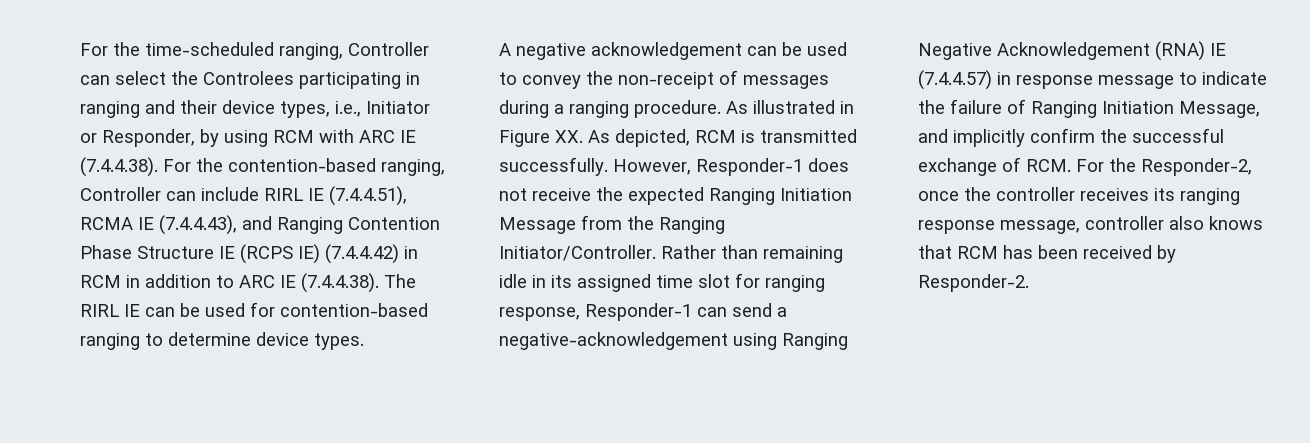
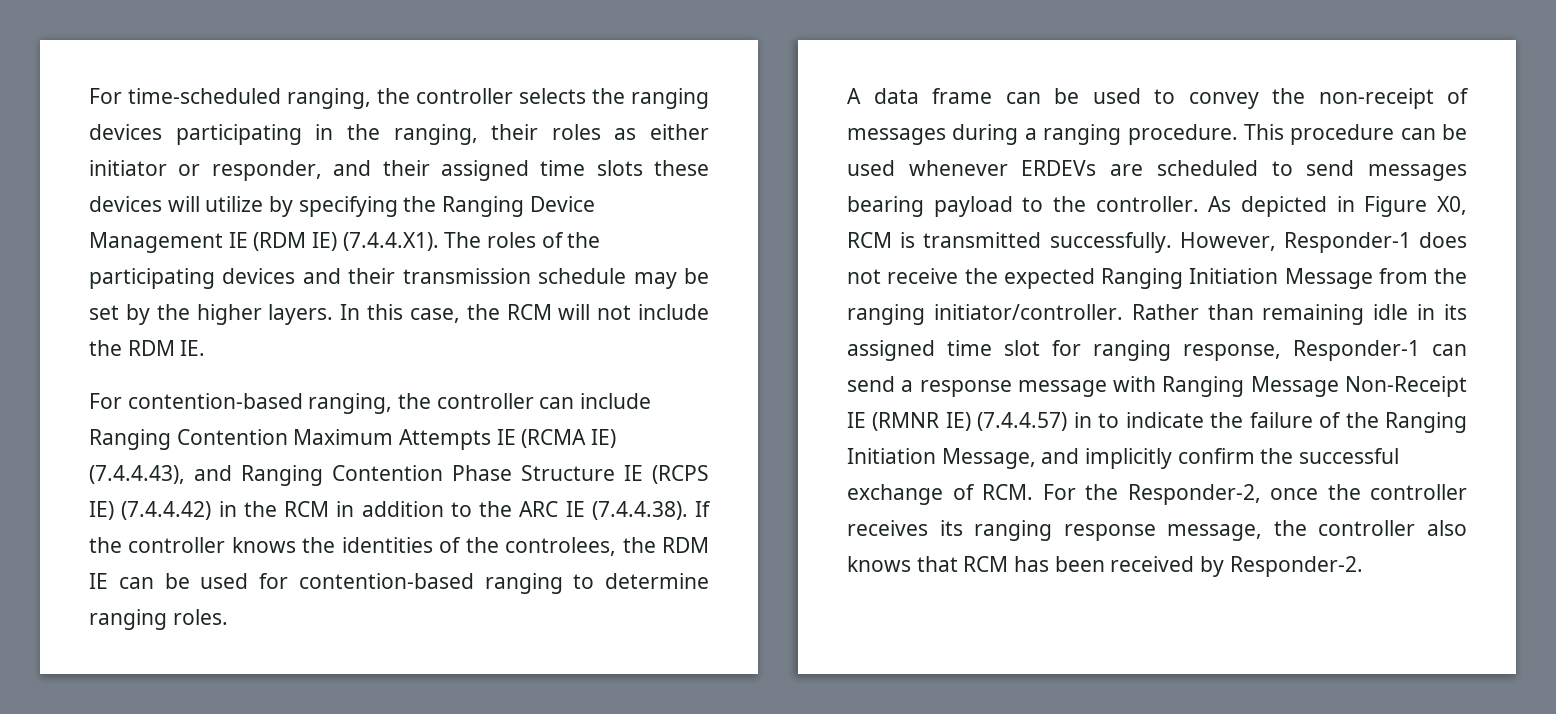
[80,42,140,56] For the -> [89,88,122,104] For
[348,42,429,56] [80,71,420,89] [80,100,430,118] [80,129,416,147] [80,157,445,177] [80,186,407,206] [80,217,154,230] Controller can select the Controlees participating in ranging and their device types, i.e., Initiator or Responder, by using RCM with ARC IE (7.4.4.38). For the contention-based ranging, Controller can include RIRL IE (7.4.4.51), RCMA IE -> [377,88,709,109] [89,124,709,145] [89,160,709,181] [89,196,595,217] [89,232,601,253] [89,268,709,289] [89,304,709,325] [89,340,206,356] [89,393,652,414] [89,429,617,450] the controller selects the ranging devices participating in the ranging, their roles as either initiator or responder, and their assigned time slots these devices will utilize by specifying the Ranging Device Management IE (RDM IE) (7.4.4.X1). The roles of the participating devices and their transmission schedule may be set by the higher layers. In this case, the RCM will not include the RDM IE. // For contention-based ranging, the controller can include Ranging Contention Maximum Attempts IE (RCMA IE)
(418, 252) none -> [243,501,277,517] the
[239,273,416,293] [80,304,119,317] ARC IE (7.4.4.38). The RIRL -> [479,501,711,520] [89,537,710,556] the ARC IE (7.4.4.38). If the controller knows the identities of the controlees, the RDM
[256,332,364,350] device types. -> [89,609,228,630] ranging roles.
[516,42,742,60] negative acknowledgement -> [873,88,992,104] data frame
[726,100,854,114] [499,129,690,147] As illustrated in Figure XX. As depicted, -> [1243,124,1467,145] [847,160,1467,181] [847,196,1467,217] This procedure can be used whenever ERDEVs are scheduled to send messages bearing payload to the controller. As depicted in Figure X0,
[659,217,725,234] [499,245,656,261] Ranging Initiator/Controller. -> [847,304,1123,325] ranging initiator/controller.
[499,332,848,350] [918,41,1226,61] [918,70,1174,90] negative-acknowledgement using Ranging Negative Acknowledgement (RNA) IE (7.4.4.57) in response message -> [919,376,1467,397] [847,412,1092,431] response message with Ranging Message Non-Receipt IE (RMNR IE) (7.4.4.57) in
(1026, 106) none -> [1345,412,1379,428] the
(1080, 227) none -> [1273,520,1307,536] the

